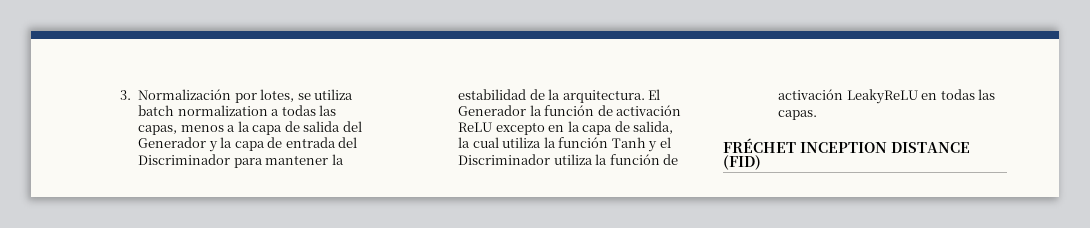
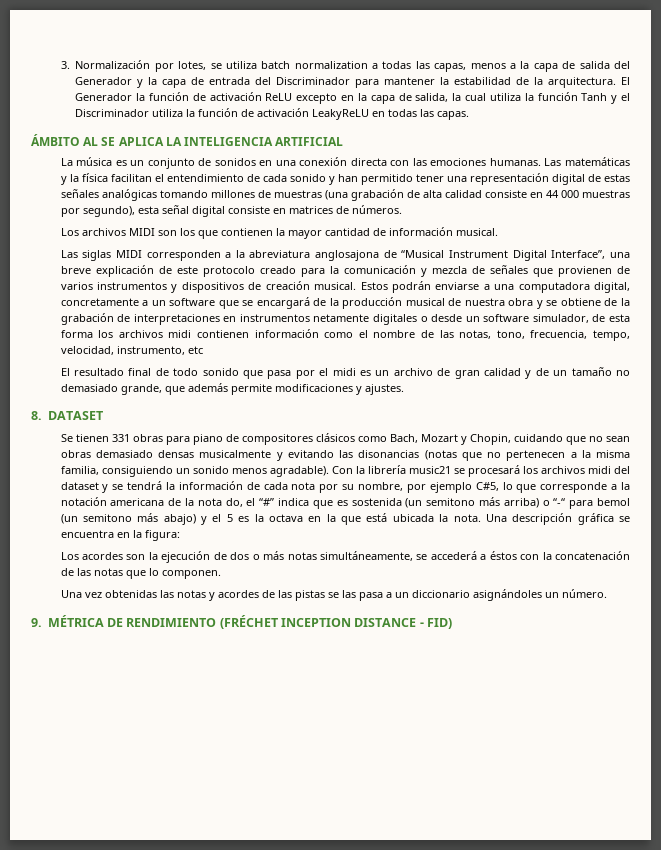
[723,138,970,153] [723,155,761,170] FRÉCHET INCEPTION DISTANCE (FID) -> [31,134,344,146] [60,157,630,169] [60,173,631,185] [60,189,630,201] [60,205,402,217] [60,227,498,239] [60,250,630,261] [60,265,630,277] [60,281,630,293] [60,297,630,309] [60,313,631,325] [60,329,630,341] [60,346,203,355] [60,367,631,379] [60,383,404,395] [31,411,103,420] [60,433,631,445] [60,450,631,461] [60,465,630,477] [60,481,630,493] [60,497,631,509] [60,513,631,525] [60,530,180,541] [60,551,630,563] [60,568,221,579] [60,589,607,601] [31,615,453,629] ÁMBITO AL SE APLICA LA INTELIGENCIA ARTIFICIAL // La música es un conjunto de sonidos en una conexión directa con las emociones humanas. Las matemáticas y la física facilitan el entendimiento de cada sonido y han permitido tener una representación digital de estas señales analógicas tomando millones de muestras (una grabación de alta calidad consiste en 44 000 muestras por segundo), esta señal digital consiste en matrices de números. // Los archivos MIDI son los que contienen la mayor cantidad de información musical. // Las siglas MIDI corresponden a la abreviatura anglosajona de “Musical Instrument Digital Interface”, una breve explicación de este protocolo creado para la comunicación y mezcla de señales que provienen de varios instrumentos y dispositivos de creación musical. Estos podrán enviarse a una computadora digital, concretamente a un software que se encargará de la producción musical de nuestra obra y se obtiene de la grabación de interpretaciones en instrumentos netamente digitales o desde un software simulador, de esta forma los archivos midi contienen información como el nombre de las notas, tono, frecuencia, tempo, velocidad, instrumento, etc // El resultado final de todo sonido que pasa por el midi es un archivo de gran calidad y de un tamaño no demasiado grande, que además permite modificaciones y ajustes. // 8. DATASET // Se tienen 331 obras para piano de compositores clásicos como Bach, Mozart y Chopin, cuidando que no sean obras demasiado densas musicalmente y evitando las disonancias (notas que no pertenecen a la misma familia, consiguiendo un sonido menos agradable). Con la librería music21 se procesará los archivos midi del dataset y se tendrá la información de cada nota por su nombre, por ejemplo C#5, lo que corresponde a la notación americana de la nota do, el “#” indica que es sostenida (un semitono más arriba) o “-“ para bemol (un semitono más abajo) y el 5 es la octava en la que está ubicada la nota. Una descripción gráfica se encuentra en la figura: // Los acordes son la ejecución de dos o más notas simultáneamente, se accederá a éstos con la concatenación de las notas que lo componen. // Una vez obtenidas las notas y acordes de las pistas se las pasa a un diccionario asignándoles un número. // 9. MÉTRICA DE RENDIMIENTO (FRÉCHET INCEPTION DISTANCE - FID)

